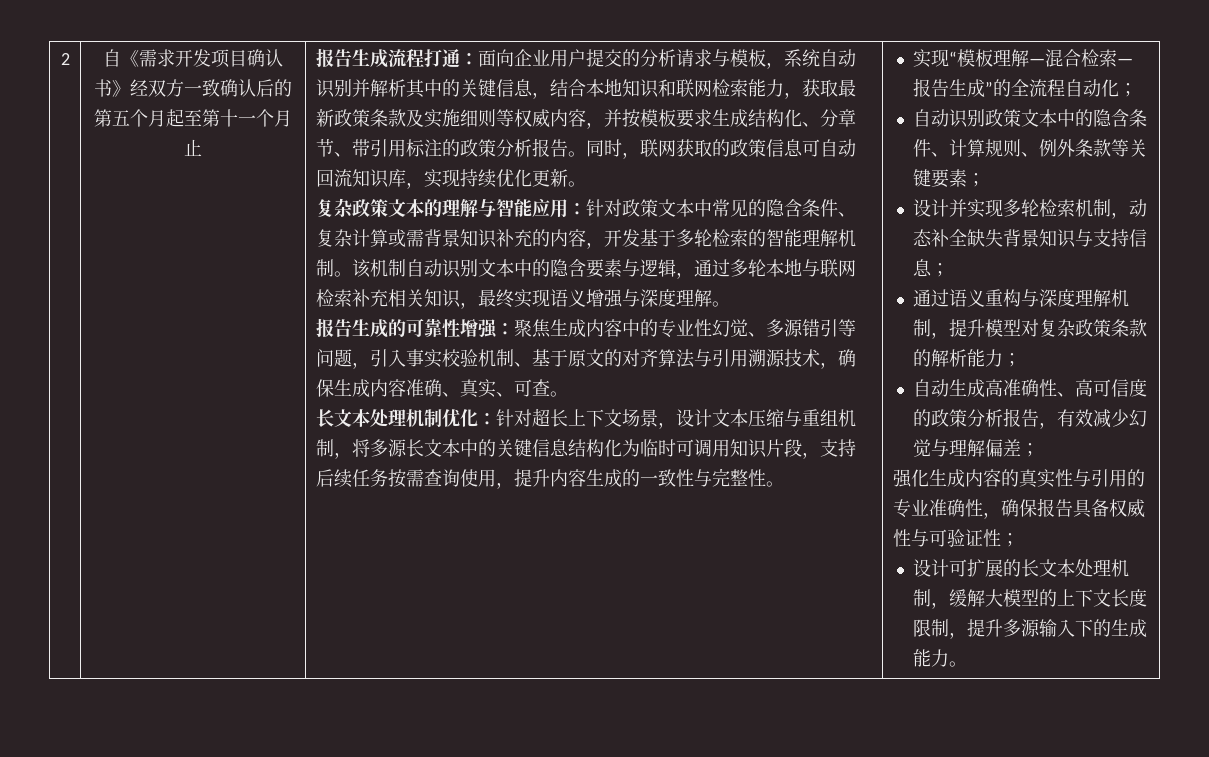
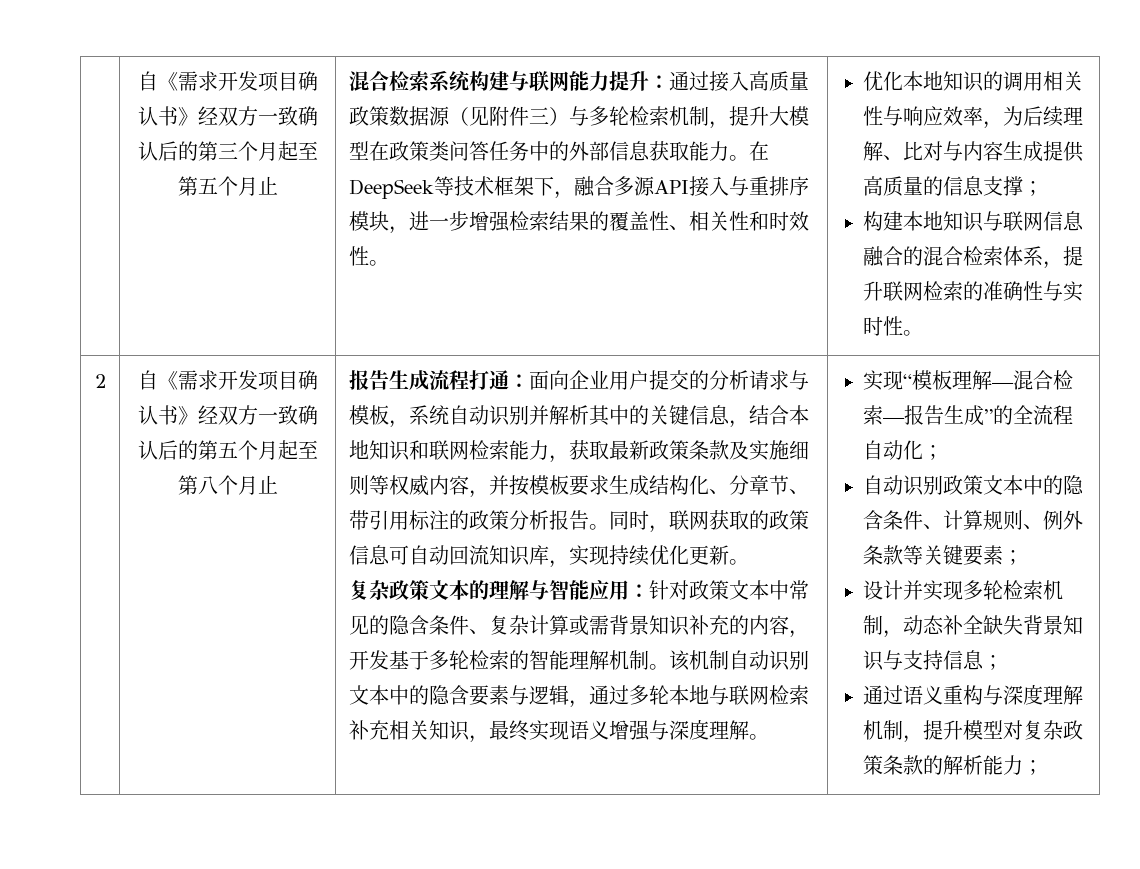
(60, 59) none -> [137,71,318,92] [137,106,318,126] [137,141,318,161] [177,176,278,196] [348,70,809,92] [348,106,809,129] [348,141,769,161] [348,176,809,199] [348,211,809,234] [348,246,389,266] [862,71,1083,92] [862,106,1083,129] [862,141,1084,162] [862,176,1043,196] [862,211,1084,232] [862,246,1083,269] [862,281,1083,302] [862,316,923,336] | 自《需求开发项目确认书》经双方一致确认后的第三个月起至第五个月止 | 混合检索系统构建与联网能力提升：通过接入高质量政策数据源（见附件三）与多轮检索机制，提升大模型在政策类问答任务中的外部信息获取能力。在DeepSeek等技术框架下，融合多源API接入与重排序模块，进一步增强检索结果的覆盖性、相关性和时效性。 | 优化本地知识的调用相关性与响应效率，为后续理解、比对与内容生成提供高质量的信息支撑； // 构建本地知识与联网信息融合的混合检索体系，提升联网检索的准确性与实时性。 //
[220,109,256,127] 十一 -> [197,476,218,495] 八
[315,318,856,339] [315,349,856,369] [315,379,568,398] [315,408,856,429] [315,439,856,459] [315,468,784,489] // 报告生成的可靠性增强：聚焦生成内容中的专业性幻觉、多源错引等问题，引入事实校验机制、基于原文的对齐算法与引用溯源技术，确保生成内容准确、真实、可查。 // 长文本处理机制优化：针对超长上下文场景，设计文本压缩与重组机制，将多源长文本中的关键信息结构化为临时可调用知识片段，支持后续任务按需查询使用，提升内容生成的一致性与完整性。 -> (769, 737) none
[912,379,1147,397] [912,408,1147,429] [912,439,1039,457] [892,469,1145,488] [892,498,1145,519] [892,529,1019,547] [912,559,1129,577] [912,589,1147,609] [912,619,1147,639] [912,649,967,667] // 自动生成高准确性、高可信度的政策分析报告，有效减少幻觉与理解偏差； // 强化生成内容的真实性与引用的专业准确性，确保报告具备权威性与可验证性； // 设计可扩展的长文本处理机制，缓解大模型的上下文长度限制，提升多源输入下的生成能力。 -> (1043, 767) none

